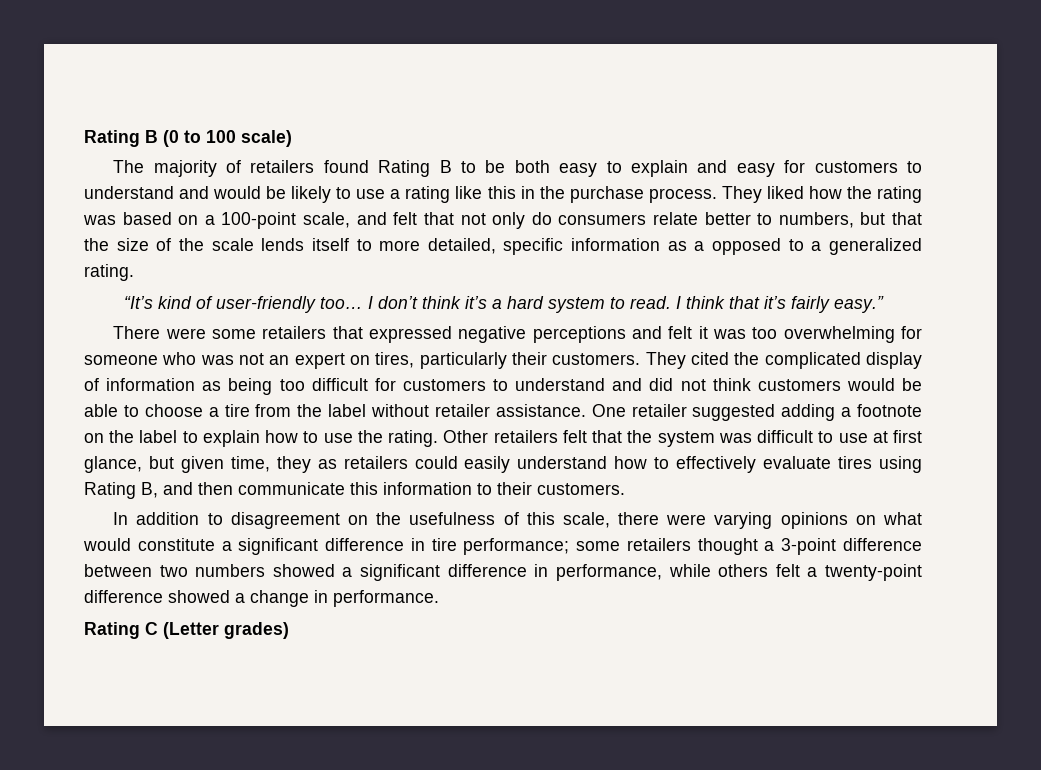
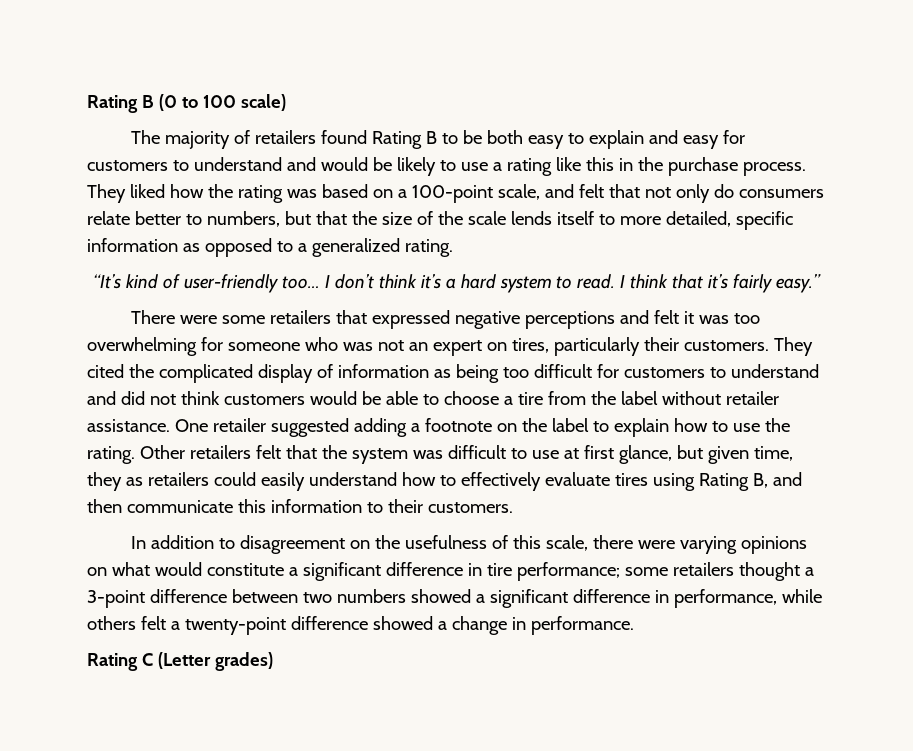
[694,241,705,251] a -> (200, 247) none

